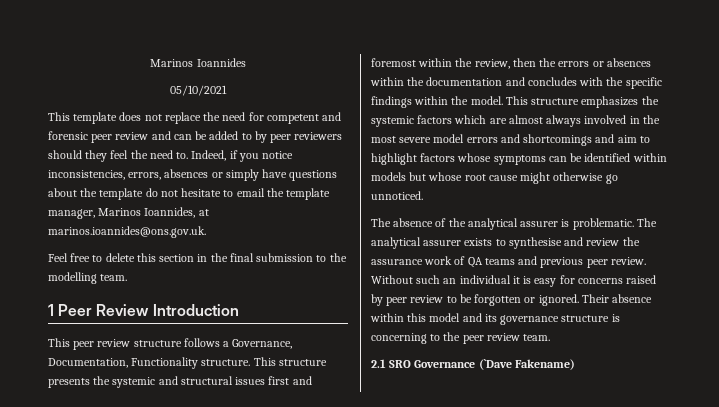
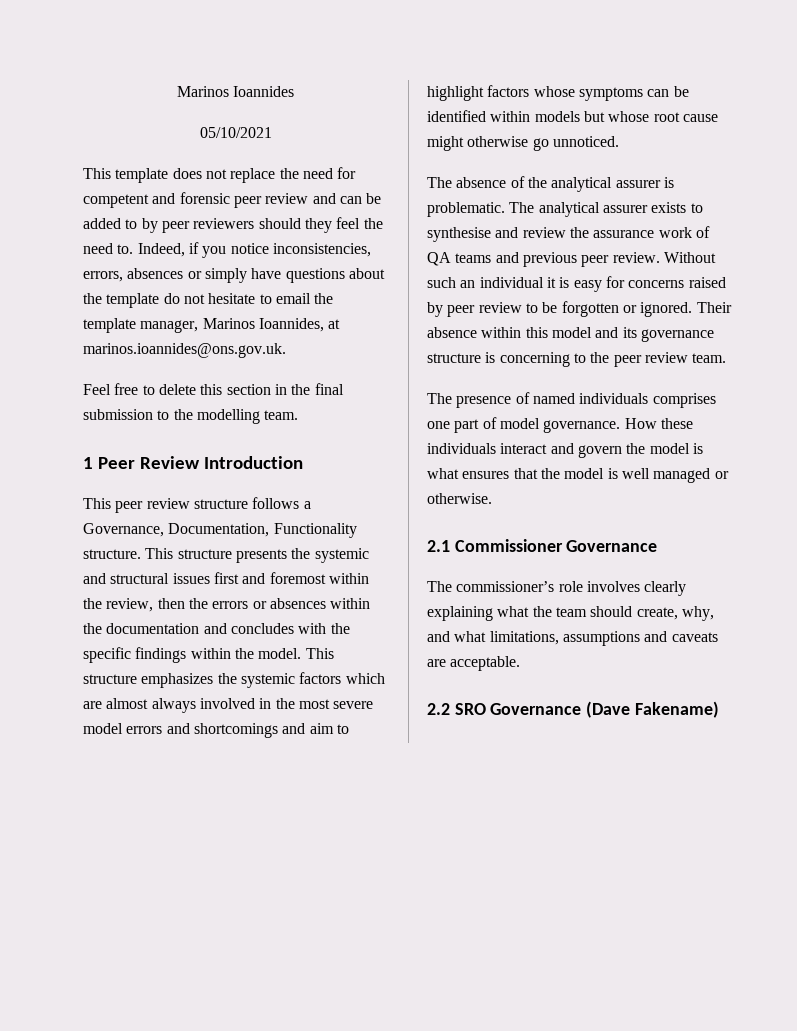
[371,359,386,368] 2.1 -> [427,392,716,408] [427,417,693,433] [427,443,703,458] [427,468,729,483] [427,493,492,504] [427,539,658,552] [427,581,687,596] [427,606,714,621] [427,631,718,646] [427,656,521,671] [427,703,450,715] The presence of named individuals comprises one part of model governance. How these individuals interact and govern the model is what ensures that the model is well managed or otherwise. // 2.1 Commissioner Governance // The commissioner’s role involves clearly explaining what the team should create, why, and what limitations, assumptions and caveats are acceptable. // 2.2
[478,359,512,370] (`Dave -> [586,701,631,718] (Dave

